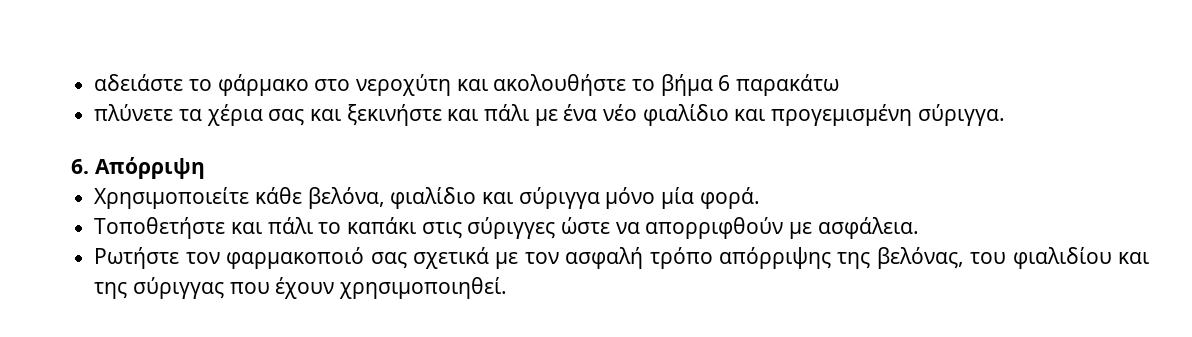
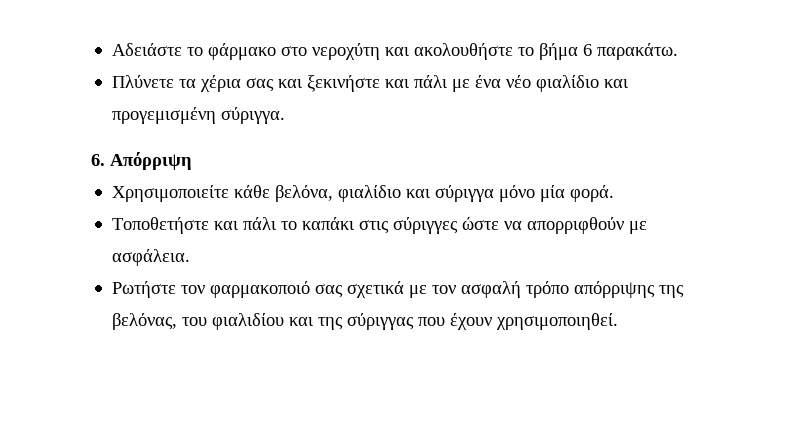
[94,74,184,91] αδειάστε -> [111,43,182,56] Αδειάστε
[736,74,840,96] [94,104,174,121] παρακάτω // πλύνετε -> [596,43,678,60] [111,75,174,88] παρακάτω. // Πλύνετε

